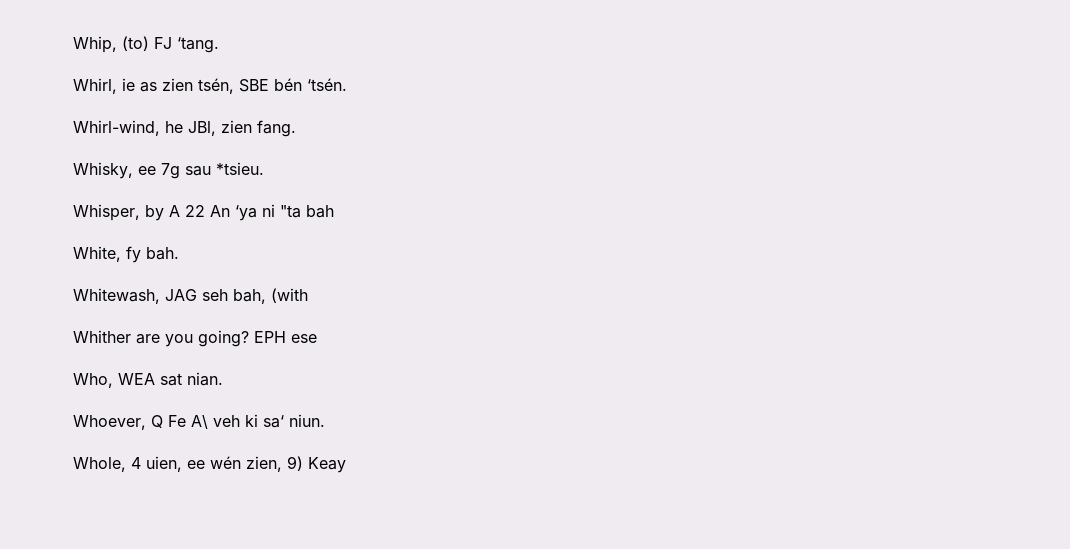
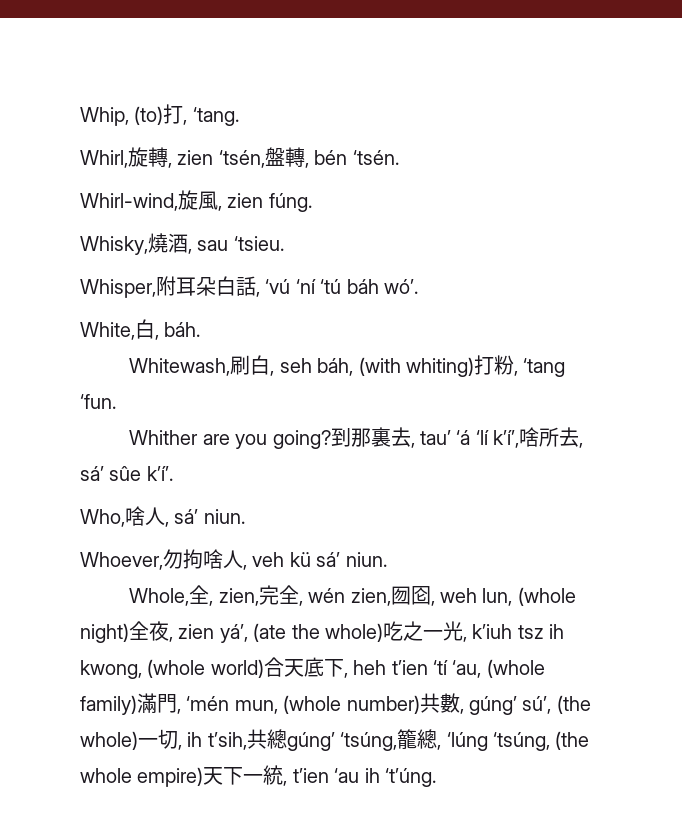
[154,37,172,49] FJ -> [163,104,188,125] 打,
[122,78,347,94] [73,120,296,137] [73,162,264,179] [73,204,334,221] ie as zien tsén, SBE bén ‘tsén. // Whirl-wind, he JBl, zien fang. // Whisky, ee 7g sau *tsieu. // Whisper, by A 22 An ‘ya ni "ta bah -> [128,147,399,168] [80,190,312,212] [80,233,284,255] [80,276,418,298] 旋轉, zien ‘tsén,盤轉, bén ‘tsén. // Whirl-wind,旋風, zien fúng. // Whisky,燒酒, sau ‘tsieu. // Whisper,附耳朵白話, ‘vú ‘ní ‘tú báh wó’.
[126,246,179,263] fy bah. -> [135,319,201,340] 白, báh.
[165,288,308,304] [73,330,317,347] [73,372,223,388] [73,414,325,430] [73,456,346,473] JAG seh bah, (with // Whither are you going? EPH ese // Who, WEA sat nian. // Whoever, Q Fe A\ veh ki sa‘ niun. // Whole, 4 uien, ee wén zien, 9) Keay -> [230,355,566,377] [80,394,116,409] [129,427,584,449] [80,466,173,481] [80,506,245,527] [80,549,387,570] [129,585,576,606] [80,621,565,643] [80,657,545,679] [80,693,591,715] [80,729,590,751] [80,765,436,787] 刷白, seh báh, (with whiting)打粉, ‘tang ‘fun. // Whither are you going?到那裏去, tau’ ‘á ‘lí k’í’,啥所去, sá’ sûe k’í’. // Who,啥人, sá’ niun. // Whoever,勿拘啥人, veh kü sá’ niun. // Whole,全, zien,完全, wén zien,囫囵, weh lun, (whole night)全夜, zien yá’, (ate the whole)吃之一光, k’iuh tsz ih kwong, (whole world)合天底下, heh t’ien ‘tí ‘au, (whole family)滿門, ‘mén mun, (whole number)共數, gúng’ sú’, (the whole)一切, ih t’sih,共總gúng’ ‘tsúng,籠總, ‘lúng ‘tsúng, (the whole empire)天下一統, t’ien ‘au ih ‘t’úng.

